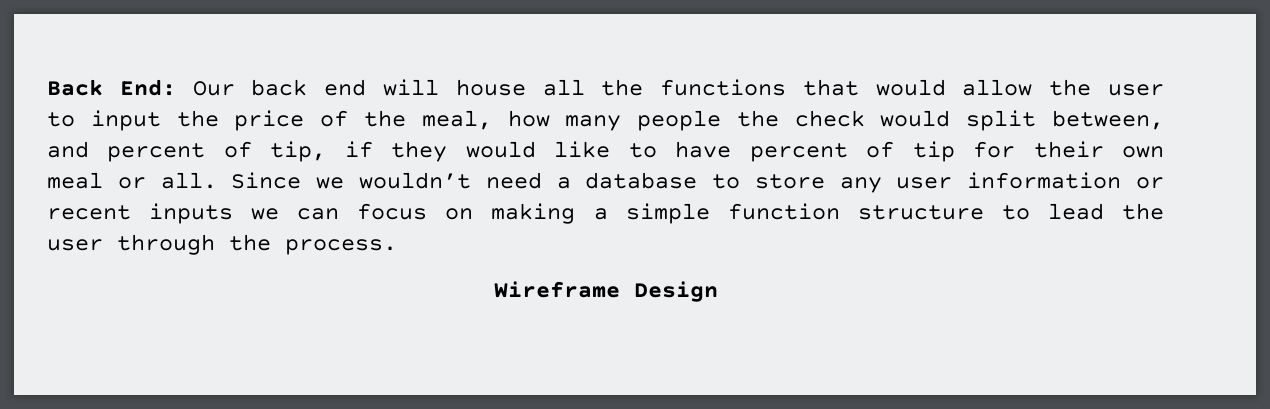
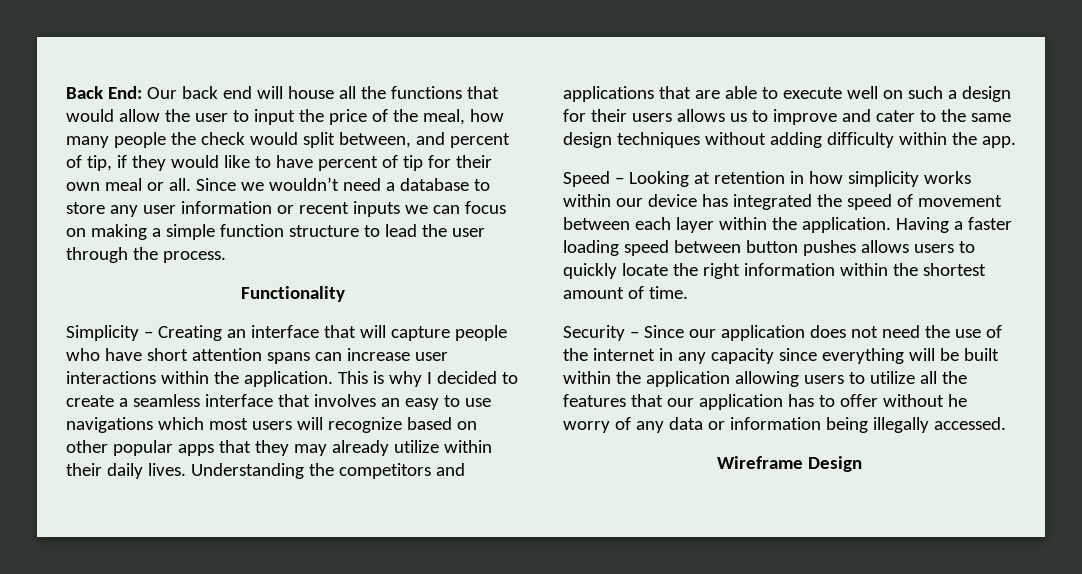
(397, 247) none -> [240,286,345,302] [66,325,507,341] [66,348,448,364] [66,371,518,387] [66,394,491,410] [66,417,477,433] [66,440,492,456] [66,463,465,479] [563,86,1011,102] [563,109,1011,125] [563,132,1016,148] [563,171,971,187] [563,194,1002,210] [563,217,1012,233] [563,240,975,256] [563,263,986,279] [563,286,688,299] [563,325,1002,341] [563,348,999,364] [563,371,967,387] [563,394,967,410] [563,417,1006,433] // Functionality // Simplicity – Creating an interface that will capture people who have short attention spans can increase user interactions within the application. This is why I decided to create a seamless interface that involves an easy to use navigations which most users will recognize based on other popular apps that they may already utilize within their daily lives. Understanding the competitors and applications that are able to execute well on such a design for their users allows us to improve and cater to the same design techniques without adding difficulty within the app. // Speed – Looking at retention in how simplicity works within our device has integrated the speed of movement between each layer within the application. Having a faster loading speed between button pushes allows users to quickly locate the right information within the shortest amount of time. // Security – Since our application does not need the use of the internet in any capacity since everything will be built within the application allowing users to utilize all the features that our application has to offer without he worry of any data or information being illegally accessed.

